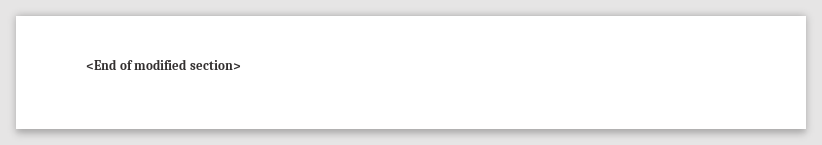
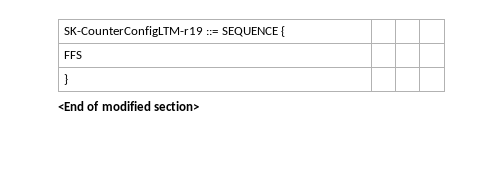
(86, 64) none -> [63,26,286,37] [63,51,82,59] [63,74,68,85] SK-CounterConfigLTM-r19 ::= SEQUENCE { | | | // FFS | | | // } | | | //

